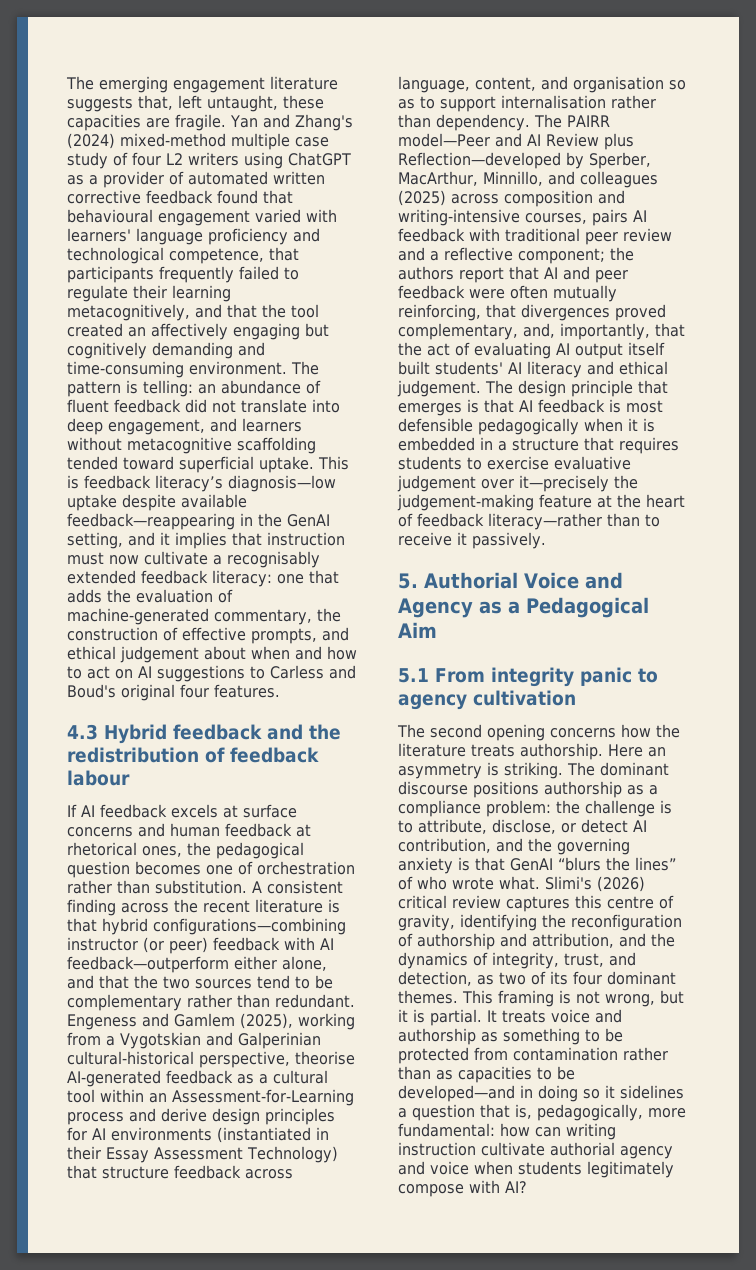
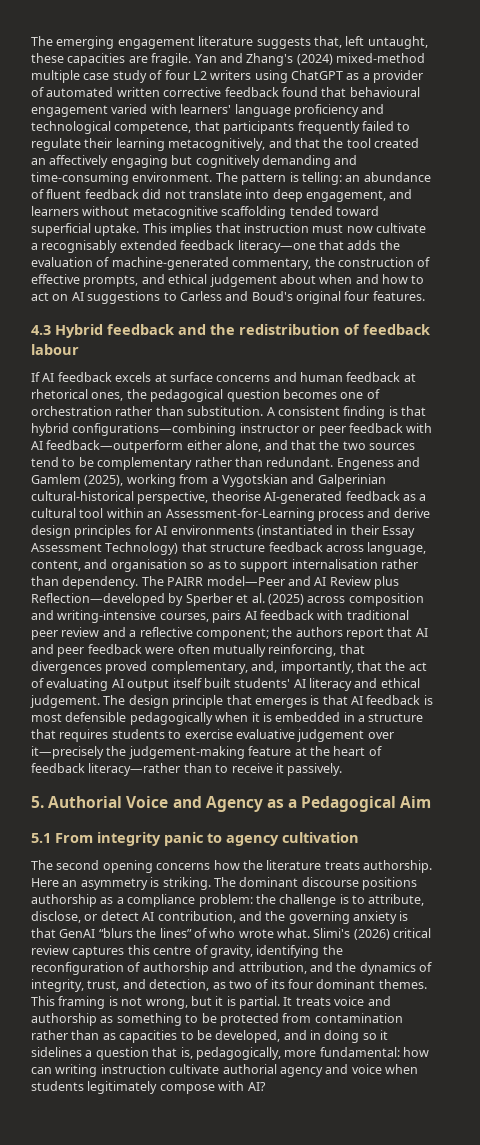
[67,475,336,492] [67,494,247,511] [67,513,330,530] [67,532,170,549] is feedback literacy’s diagnosis—low uptake despite available feedback—reappearing in the GenAI setting, and it -> (167, 228) none
[212,570,304,587] literacy: one -> [237,240,316,253] literacy—one
[121,899,323,913] across the recent literature -> (386, 412) none
[143,937,208,954] (or peer) -> [302,426,346,436] or peer
[589,152,651,169] [398,171,658,188] Sperber, MacArthur, Minnillo, and colleagues -> [185,593,265,606] Sperber et al.
[398,1085,515,1102] developed—and -> [215,1030,307,1043] developed, and

